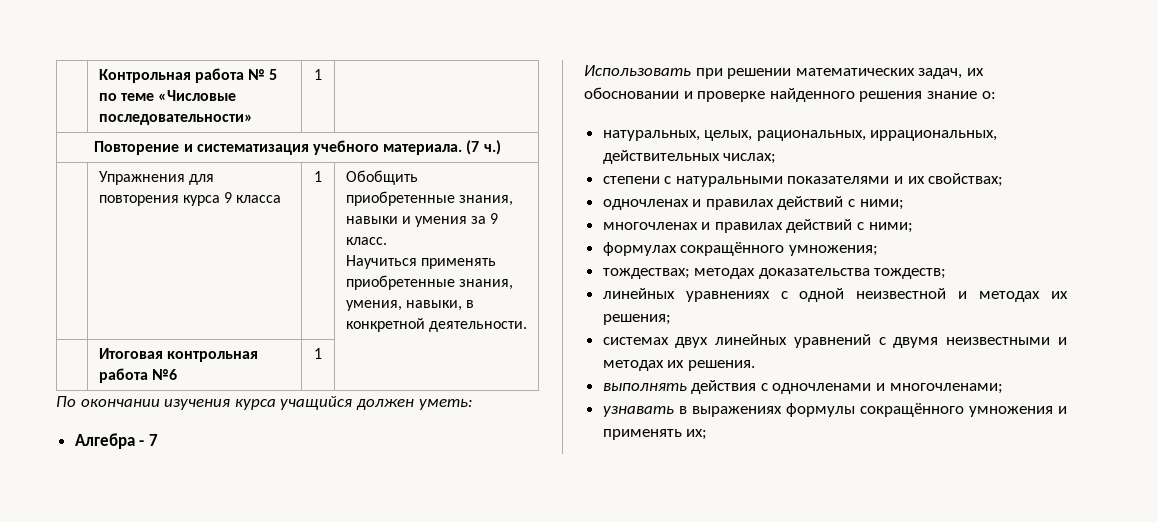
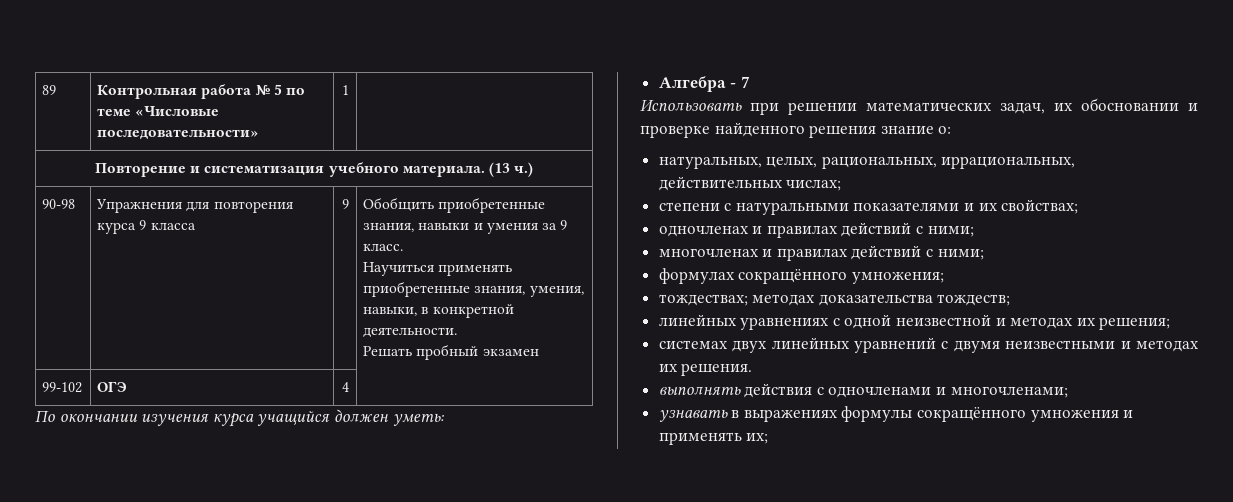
(98, 76) none -> [42,85,57,95] 89
[466,140,480,155] (7 -> [488,162,510,177] (13
(501, 147) none -> [42,199,76,209] 90-98
[314,171,322,182] 1 -> [341,199,349,209] 9
[98,348,258,362] [98,368,177,383] [314,348,322,359] // | Итоговая контрольная работа №6 | 1 -> [363,344,539,360] [42,382,83,393] [97,381,128,392] [341,382,349,392] // Решать пробный экзамен // 99-102 | ОГЭ | 4

